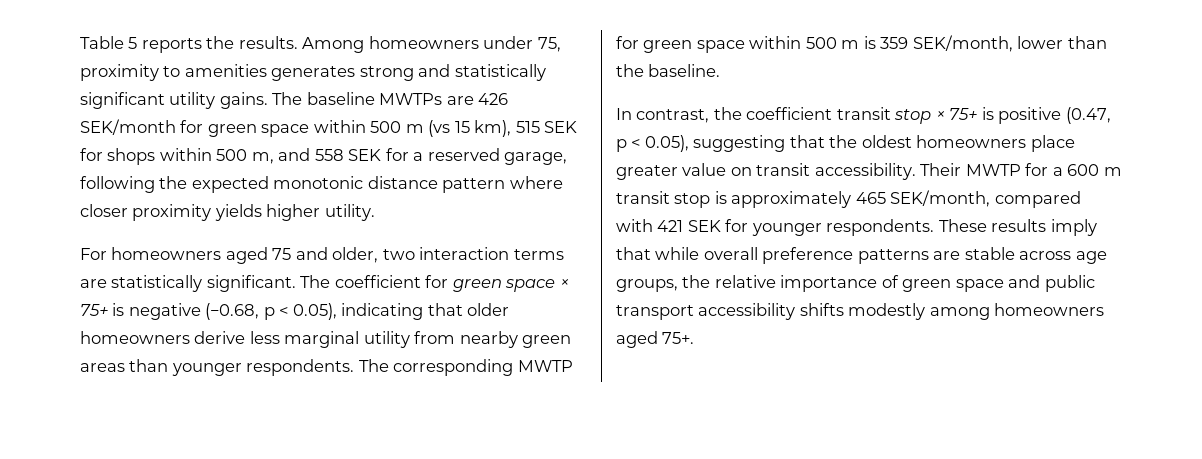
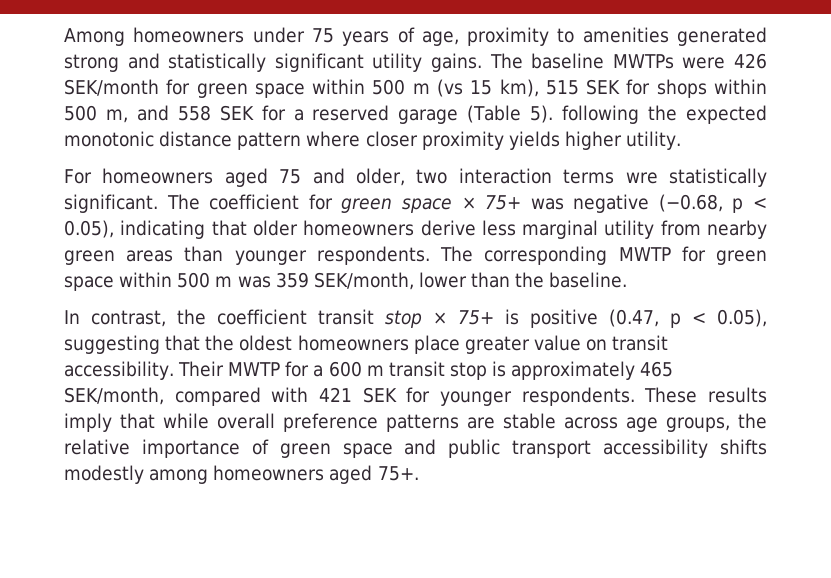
[80,36,561,53] Table 5 reports the results. Among homeowners under 75, -> [64,27,459,46] Among homeowners under 75 years of age,
[271,66,356,81] generates -> [677,27,767,46] generated
[446,96,474,105] are -> [682,57,726,69] were
[504,152,568,165] garage, -> [398,105,554,124] garage (Table 5).
[80,279,107,288] are -> [625,172,658,184] wre
[112,303,125,316] is -> [530,198,564,210] was
[863,36,876,49] is -> [237,276,271,288] was

